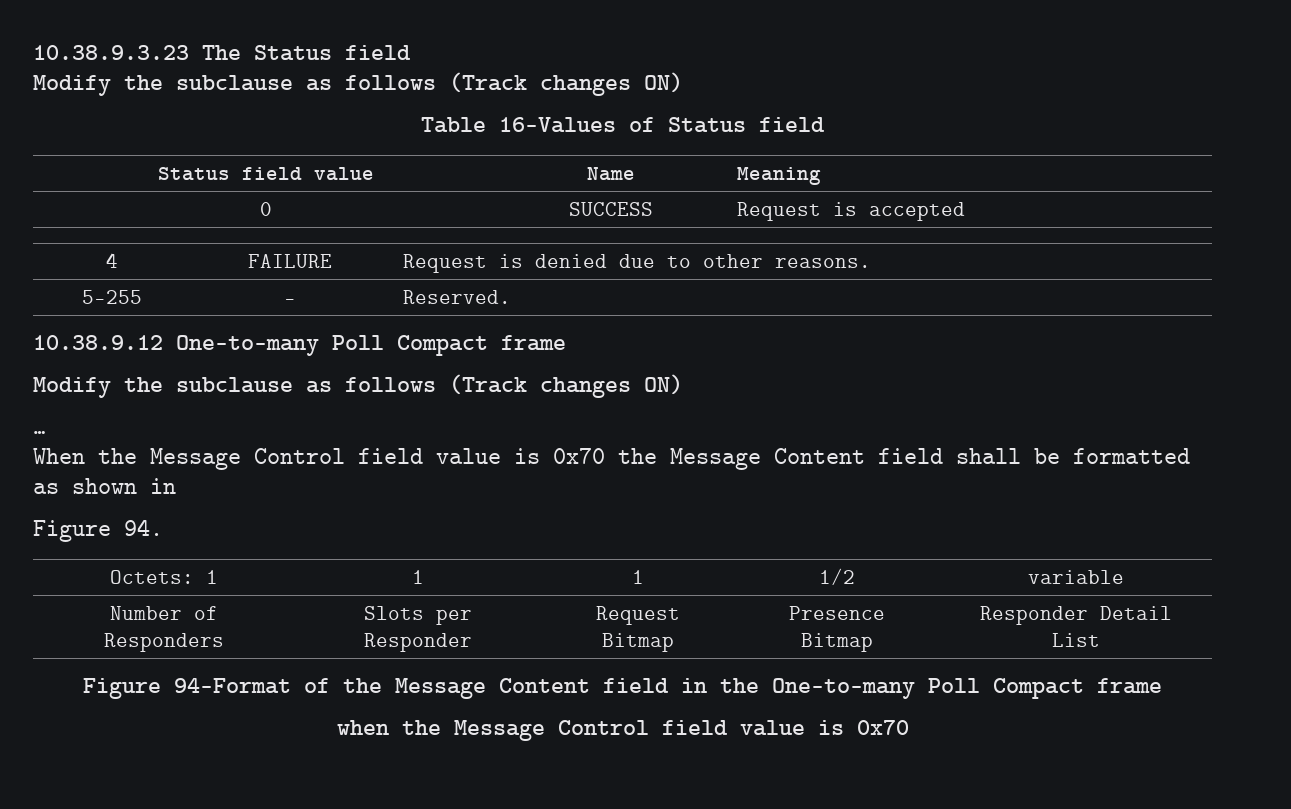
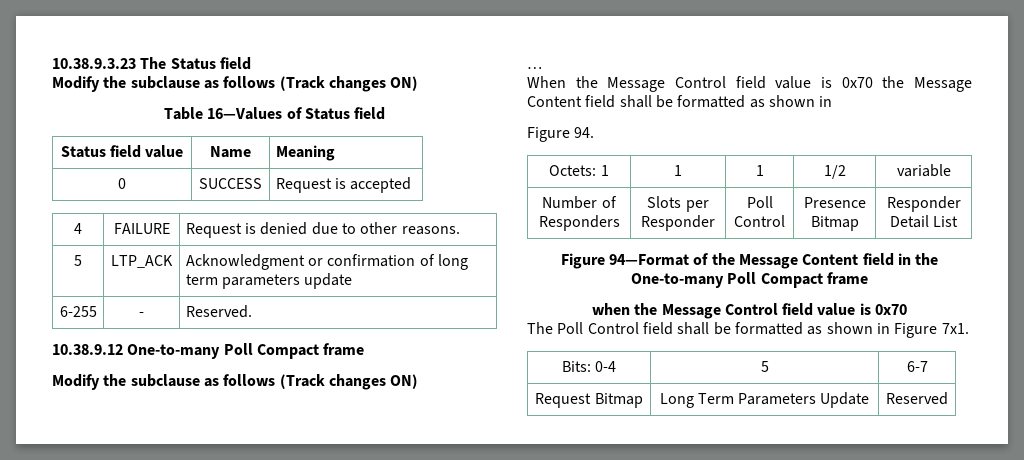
[82,290,142,304] 5-255 -> [74,255,82,266] [111,255,173,268] [185,254,469,270] [185,273,353,289] [59,306,97,317] 5 | LTP_ACK | Acknowledgment or confirmation of long term parameters update // 6-255
[596,606,680,625] [602,633,674,652] Request Bitmap -> [746,196,773,208] [734,215,785,227] Poll Control
(909, 727) none -> [527,322,969,338] [561,361,617,372] [760,361,769,372] [906,361,928,372] [535,393,643,408] [659,392,870,408] [886,392,948,405] // The Poll Control field shall be formatted as shown in Figure 7x1. // Bits: 0-4 | 5 | 6-7 // Request Bitmap | Long Term Parameters Update | Reserved

